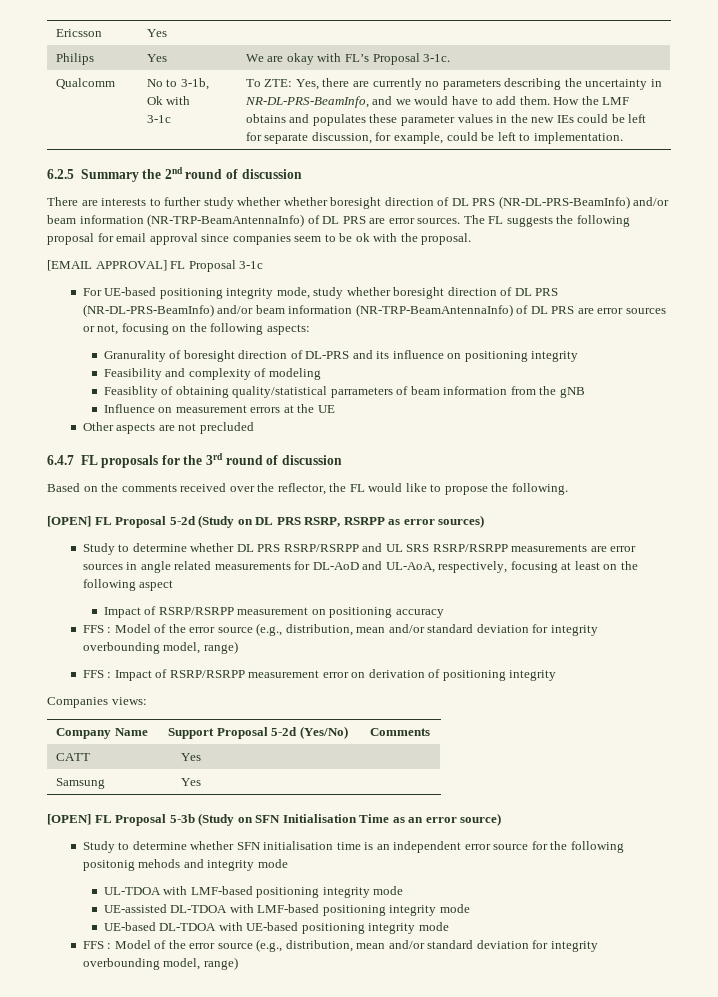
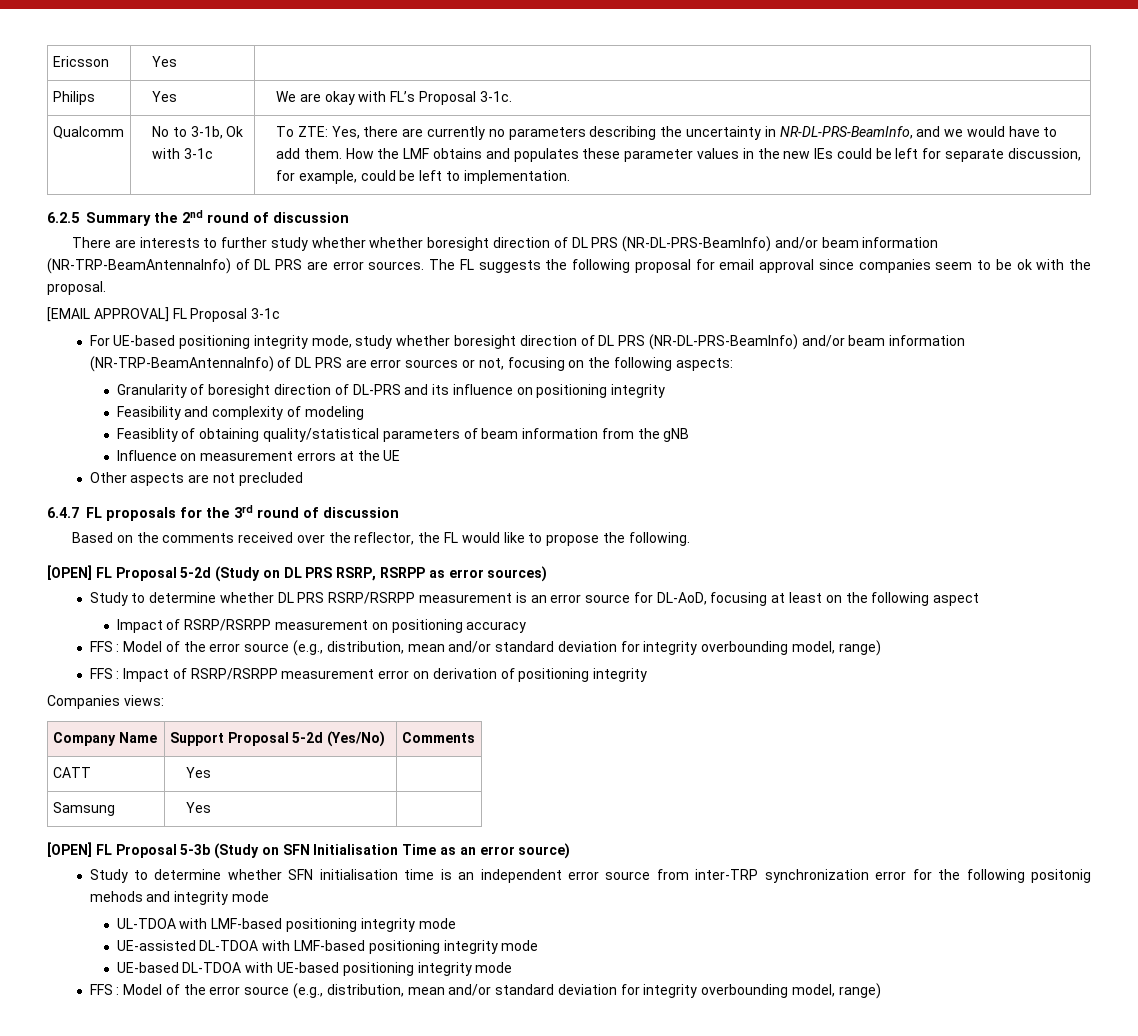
[103,350,166,362] Granurality -> [116,384,187,398] Granularity
[330,387,393,398] parrameters -> [382,429,460,442] parameters
[362,543,637,552] [82,561,508,573] and UL SRS RSRP/RSRPP measurements are error sources in angle related measurements for DL-AoD and UL-AoA, respectively, -> [418,592,707,605] measurement is an error source for DL-AoD,
(529, 847) none -> [656,869,907,883] from inter-TRP synchronization error

